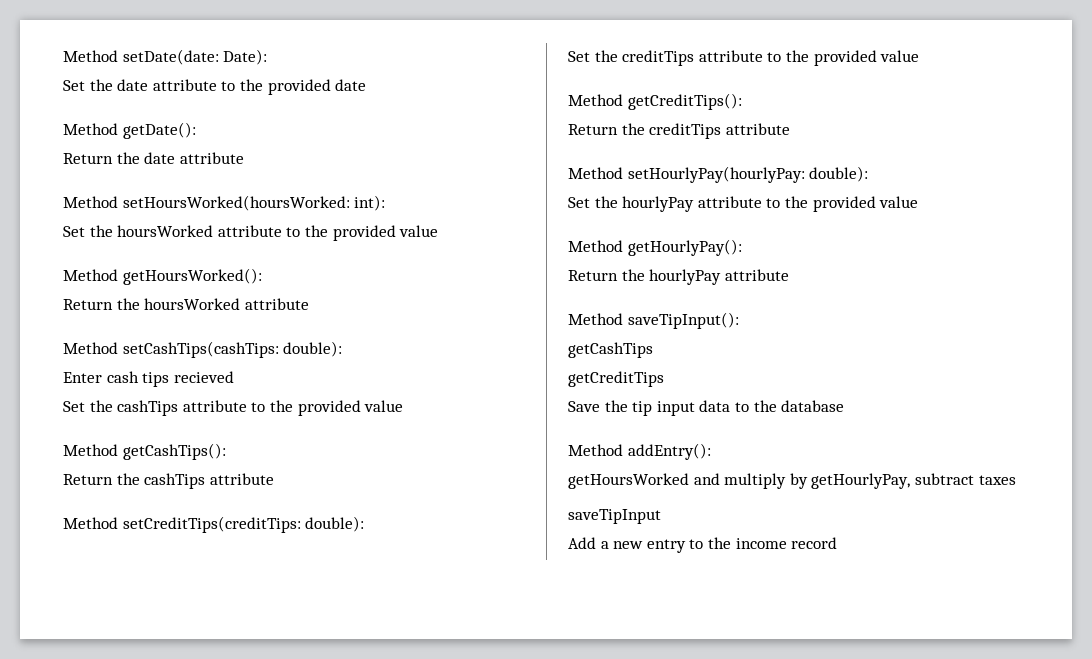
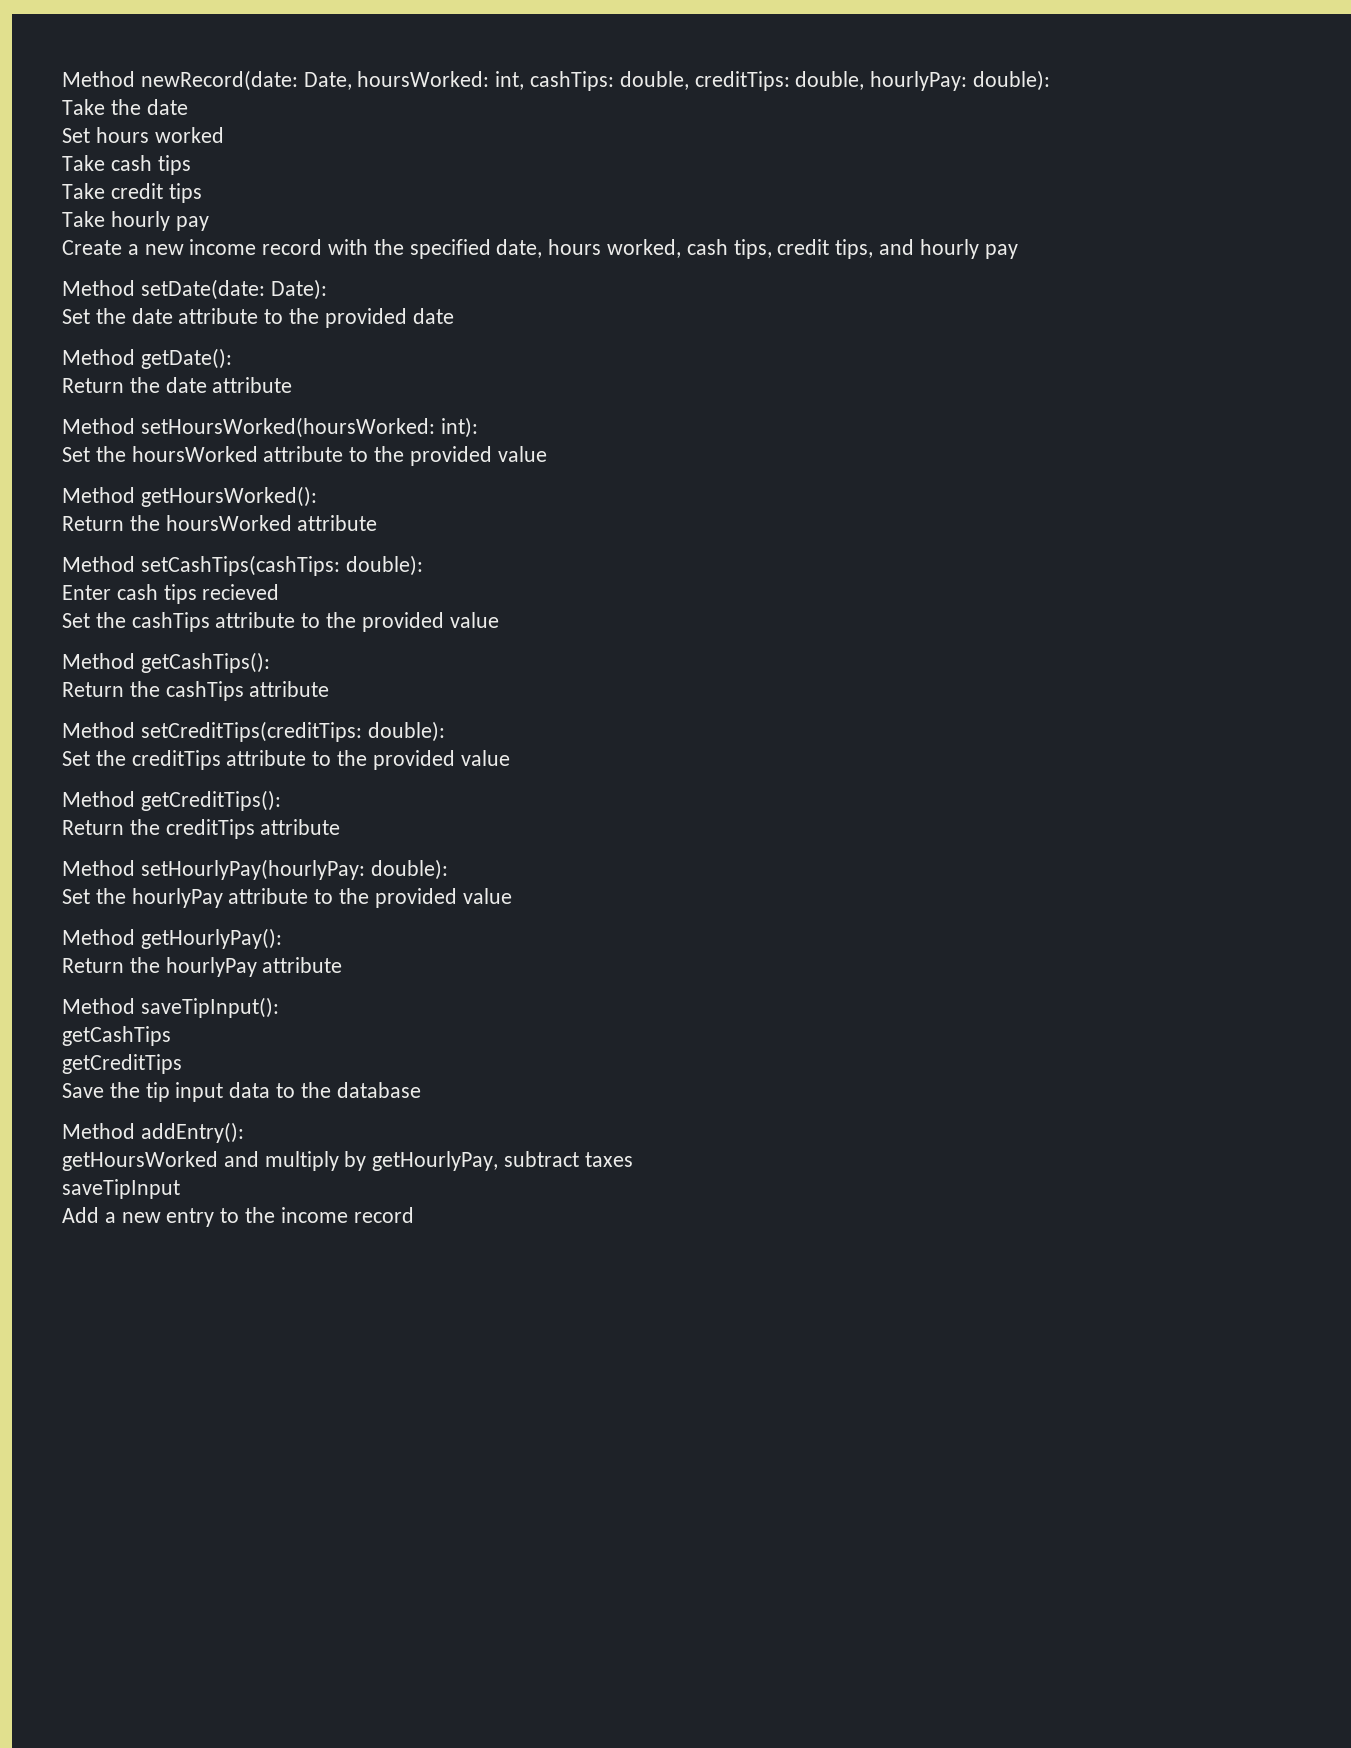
[63,50,118,62] Method -> [62,70,1051,91] [62,99,188,115] [62,127,224,143] [62,155,191,175] [62,183,202,203] [62,211,209,231] [62,239,1018,259] [62,280,135,296] Method newRecord(date: Date, hoursWorked: int, cashTips: double, creditTips: double, hourlyPay: double): // Take the date // Set hours worked // Take cash tips // Take credit tips // Take hourly pay // Create a new income record with the specified date, hours worked, cash tips, credit tips, and hourly pay // Method

